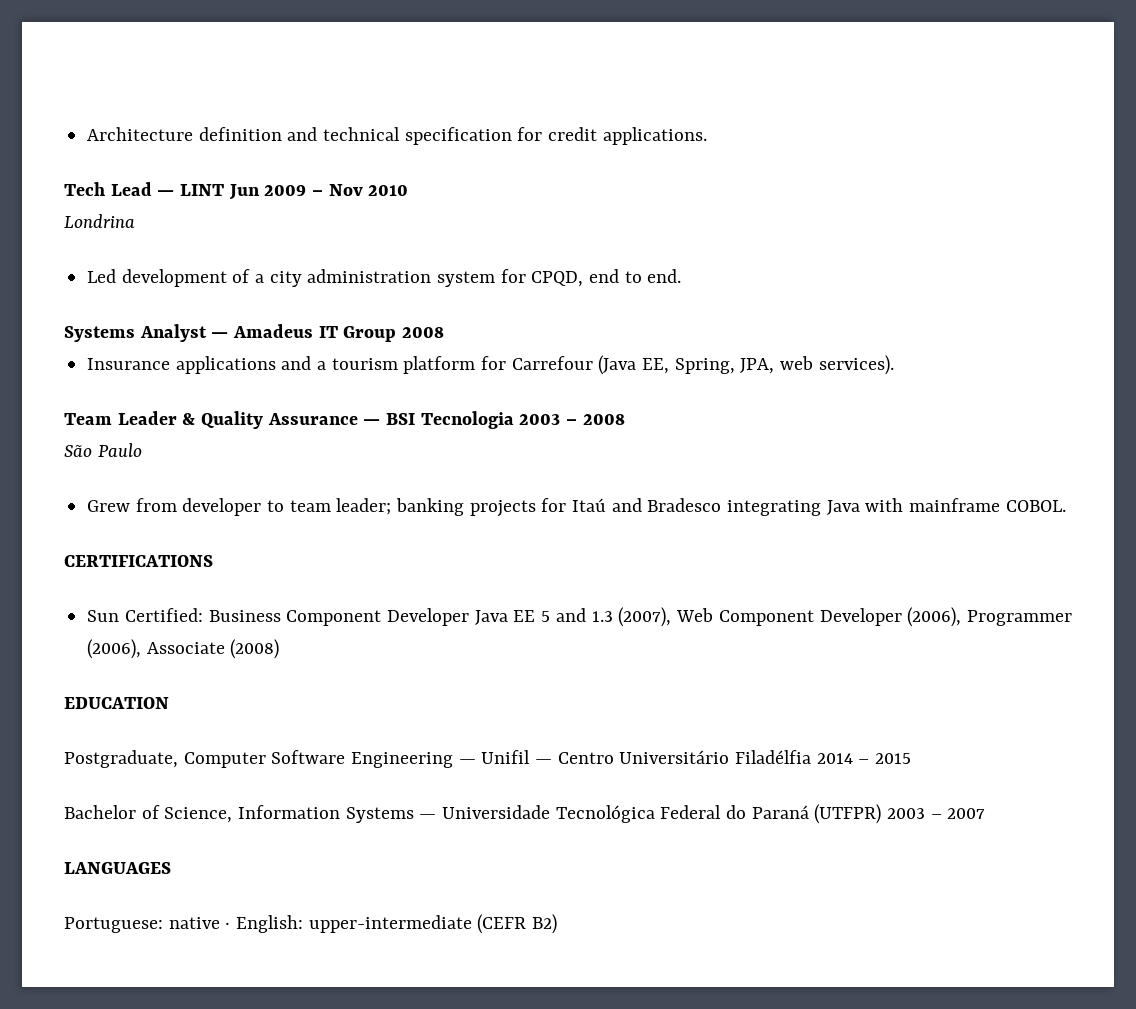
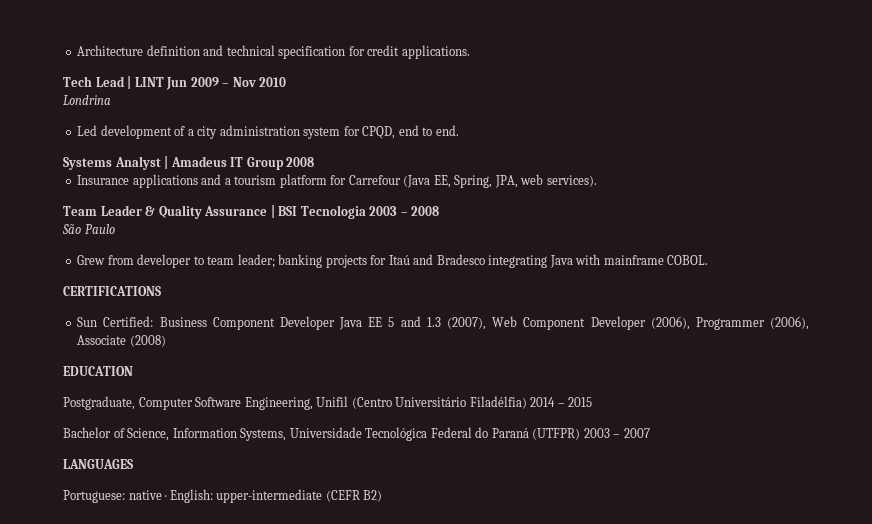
[157,190,175,196] — -> [127,76,132,89] |
[211,332,229,338] — -> [164,156,169,169] |
[363,419,381,425] — -> [270,205,275,218] |
[351,750,812,768] Engineering — Unifil — Centro Universitário Filadélfia -> [244,396,527,410] Engineering, Unifil (Centro Universitário Filadélfia)
[345,807,437,823] Systems — -> [240,428,287,441] Systems,

